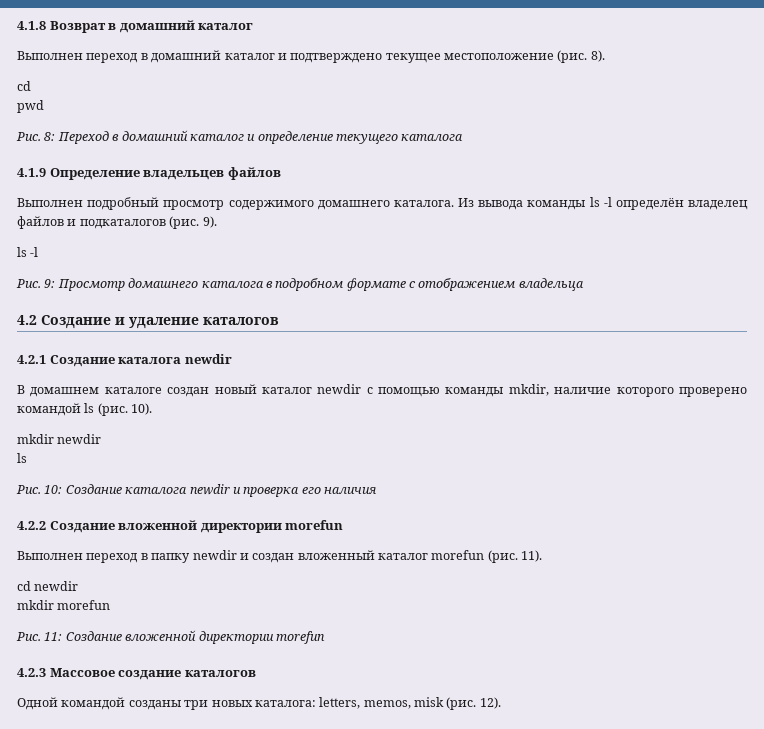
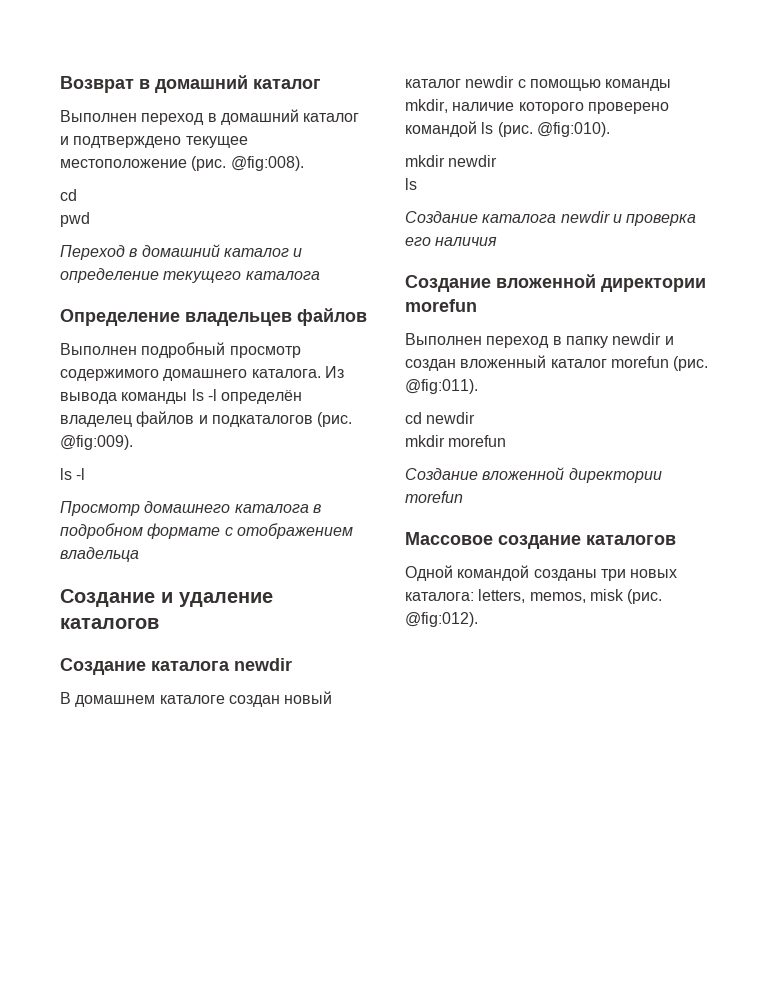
[17,21,46,30] 4.1.8 -> (60, 84) none
[590,50,605,62] 8). -> [230,156,304,171] @fig:008).
[16,132,56,141] Рис. 8: -> (90, 219) none
[17,168,46,177] 4.1.9 -> (320, 275) none
[202,216,217,228] 9). -> [60,435,133,450] @fig:009).
[16,279,56,288] Рис. 9: -> (86, 474) none
[17,315,37,325] 4.2 -> (139, 554) none
[17,355,46,364] 4.2.1 -> (159, 623) none
[131,403,153,415] 10). -> [536,122,610,137] @fig:010).
[16,485,63,494] Рис. 10: -> (417, 184) none
[17,521,46,530] 4.2.2 -> (498, 241) none
[521,550,543,562] 11). -> [405,379,478,394] @fig:011).
[16,630,325,644] [17,668,46,677] Рис. 11: Создание вложенной директории morefun // 4.2.3 -> [405,467,662,483] [405,491,463,503] Создание вложенной директории morefun //
[479,697,501,709] 12). -> [405,612,478,627] @fig:012).

